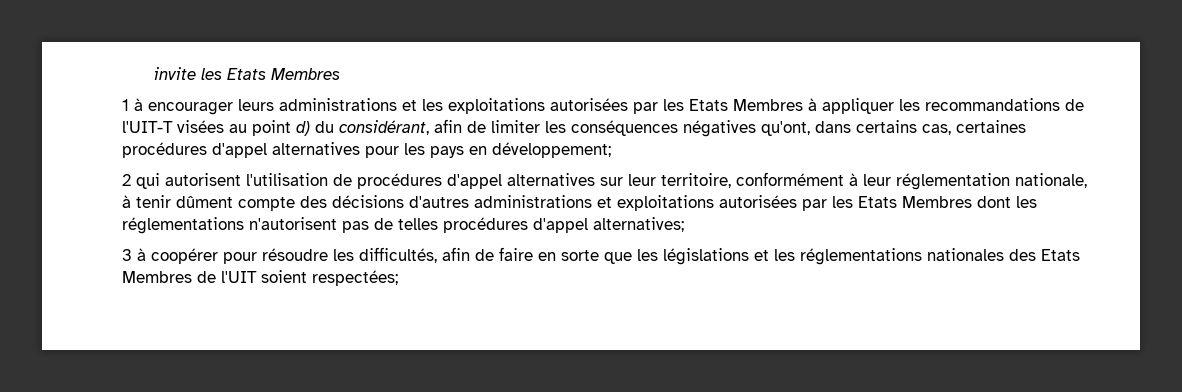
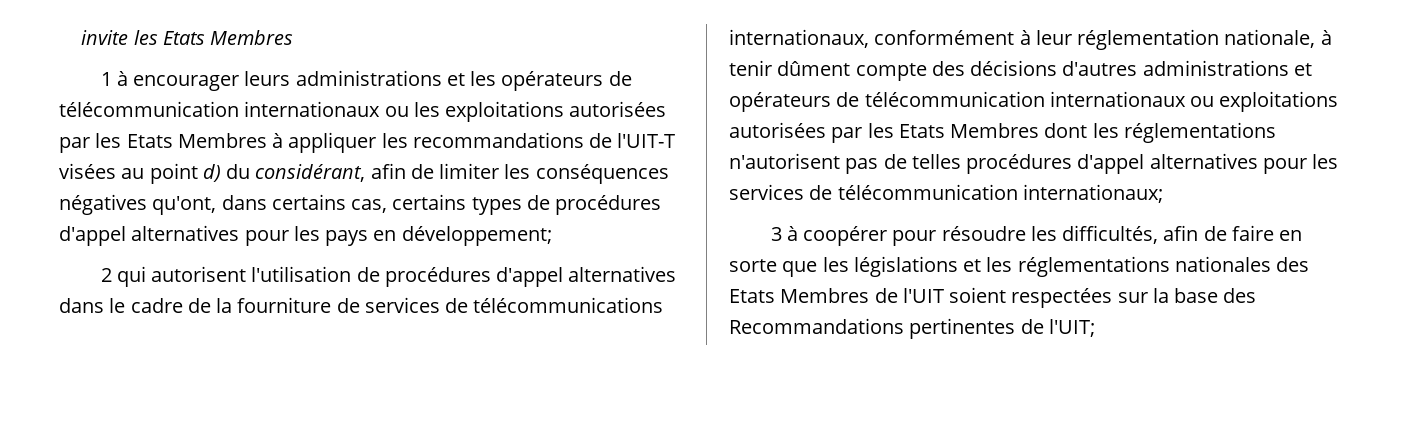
(443, 105) none -> [501,71,632,91] [59,101,440,117] opérateurs de télécommunication internationaux ou les
[956,120,1026,133] certaines -> [392,194,550,215] certains types de
[600,173,731,188] sur leur territoire, -> [59,297,664,313] [729,29,869,48] dans le cadre de la fourniture de services de télécommunications internationaux,
(612, 202) none -> [729,91,1215,112] opérateurs de télécommunication internationaux ou
[593,217,684,232] alternatives; -> [1149,153,1339,174] [729,184,1163,203] alternatives pour les services de télécommunication internationaux;
[312,270,398,286] respectées; -> [1011,288,1257,308] [729,318,1095,339] respectées sur la base des Recommandations pertinentes de l'UIT;

